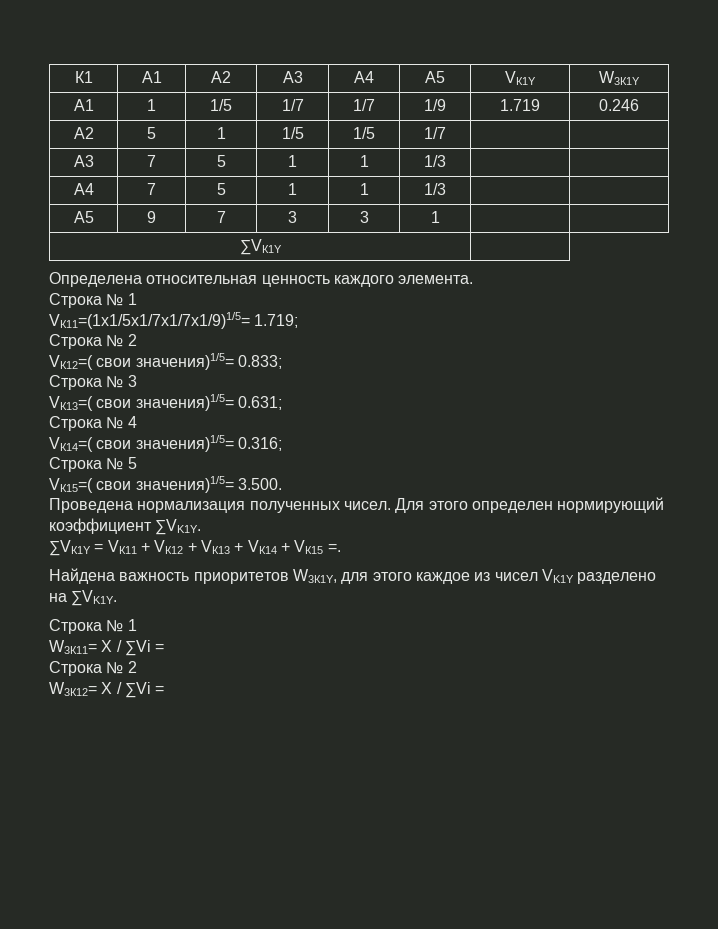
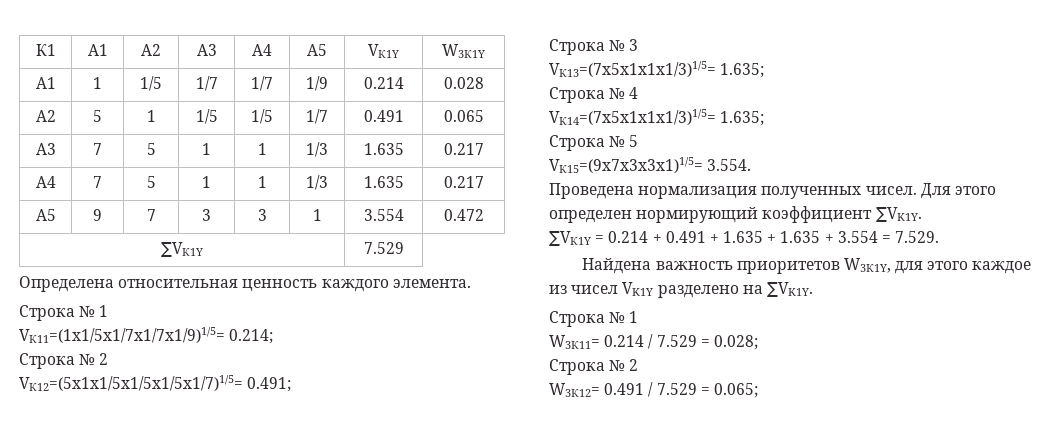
[500,99,540,111] [599,99,639,111] 1.719 | 0.246 -> [363,77,404,89] [443,77,484,89] 0.214 | 0.028
(446, 133) | -> [363,110,404,122] [443,110,484,122] 0.491 | 0.065
(446, 161) | -> [363,143,404,155] [443,143,484,155] 1.635 | 0.217
(446, 189) | -> [363,176,404,188] [443,176,484,188] 1.635 | 0.217
(440, 217) | -> [363,209,404,221] [443,209,484,221] 3.554 | 0.472
(282, 247) none -> [363,242,404,254] 7.529
[254,314,299,328] [49,334,137,349] [49,353,282,370] 1.719; // Строка № 2 // VК12=( свои значения)1/5= 0.833; -> [229,329,274,344] [19,353,109,369] [19,375,292,392] 0.214; // Строка № 2 // VК12=(5x1x1/5x1/5x1/5x1/7)1/5= 0.491;
[49,394,282,411] VК13=( свои значения)1/5= 0.631; -> [549,61,765,78] VК13=(7x5x1x1x1/3)1/5= 1.635;
[49,435,282,452] VК14=( свои значения)1/5= 0.316; -> [549,109,765,126] VК14=(7x5x1x1x1/3)1/5= 1.635;
[49,476,282,493] VК15=( свои значения)1/5= 3.500. -> [549,157,752,173] VК15=(9x7x3x3x1)1/5= 3.554.
[107,540,341,554] VК11 + VК12 + VК13 + VК14 + VК15 =. -> [608,231,940,243] 0.214 + 0.491 + 1.635 + 1.635 + 3.554 = 7.529.
[101,640,165,656] Х / ∑Vi = -> [604,334,758,350] 0.214 / 7.529 = 0.028;
[101,682,165,698] Х / ∑Vi = -> [604,382,758,398] 0.491 / 7.529 = 0.065;

